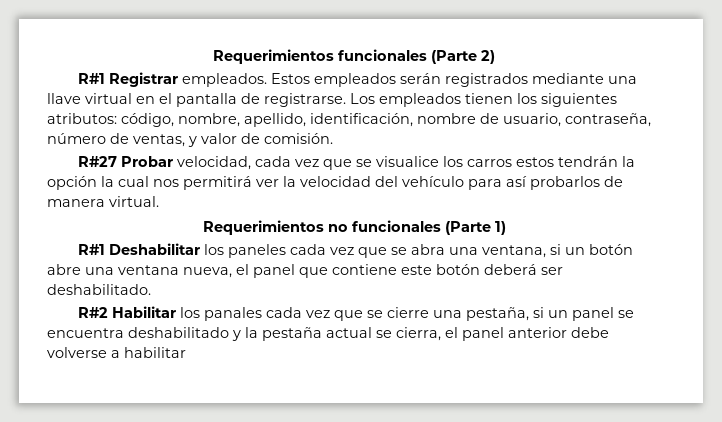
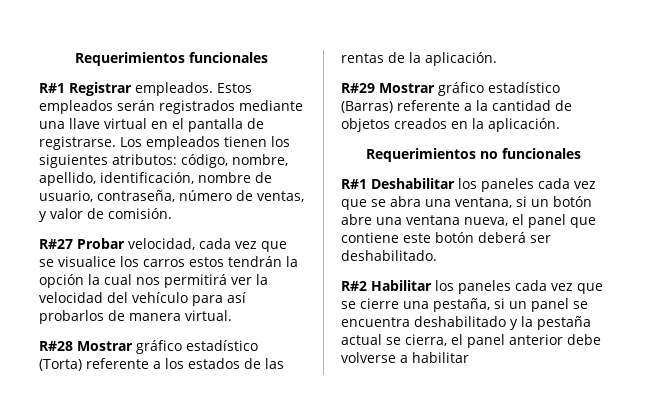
[431,50,495,64] (Parte 2) -> (268, 57) none
(159, 201) none -> [39,340,258,354] [39,358,284,371] [341,52,497,66] [341,82,560,96] [341,100,572,113] [341,118,560,132] // R#28 Mostrar gráfico estadístico (Torta) referente a los estados de las rentas de la aplicación. // R#29 Mostrar gráfico estadístico (Barras) referente a la cantidad de objetos creados en la aplicación.
[444,221,506,235] (Parte 1) -> (581, 153) none
[204,307,263,321] panales -> [458,280,511,294] paneles

